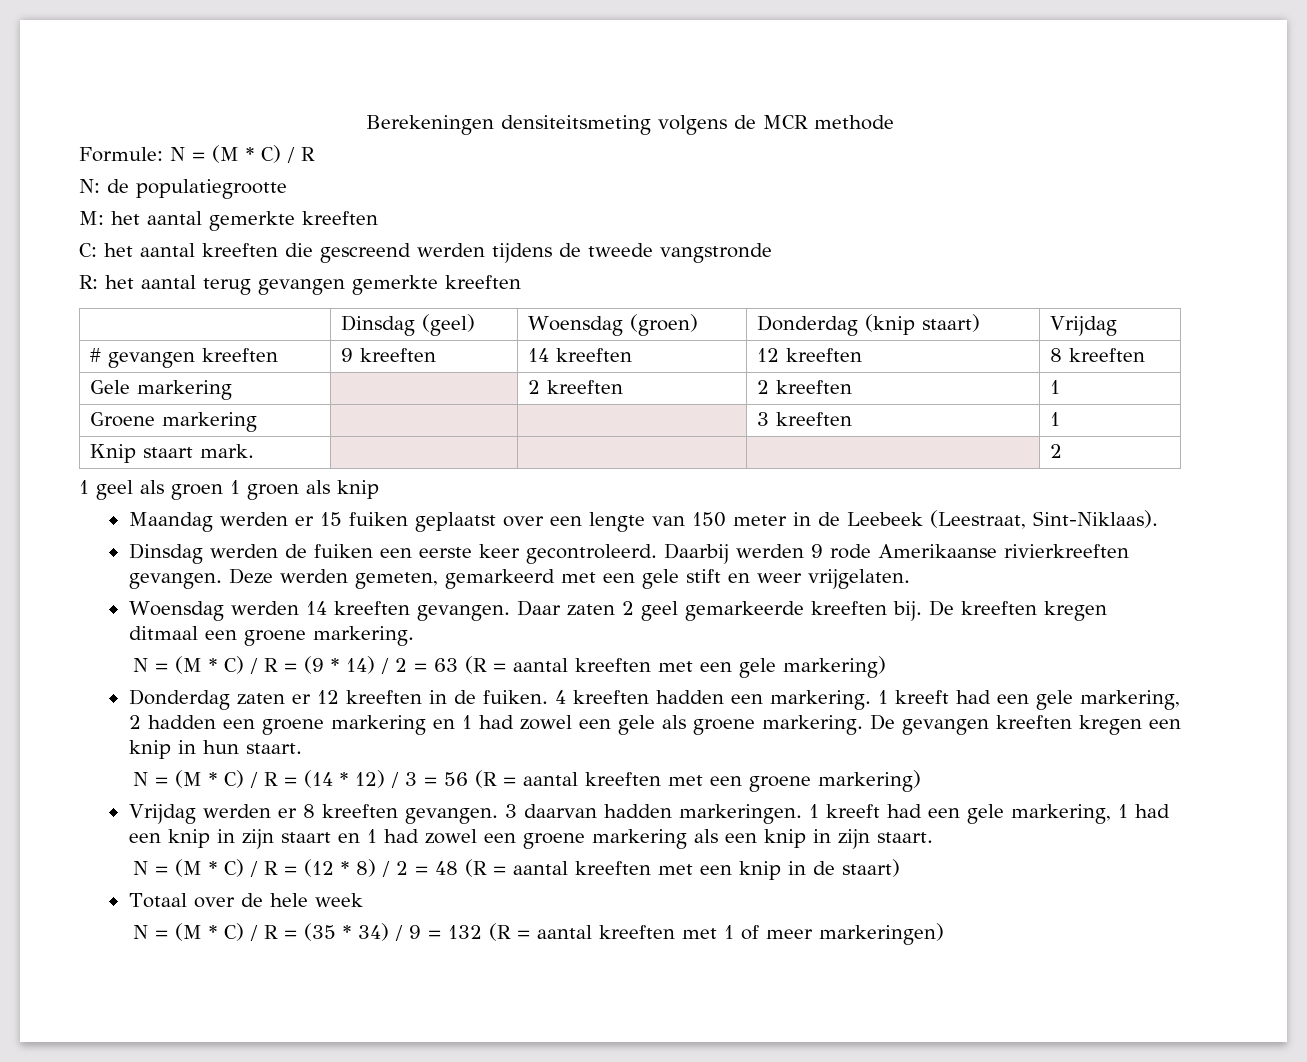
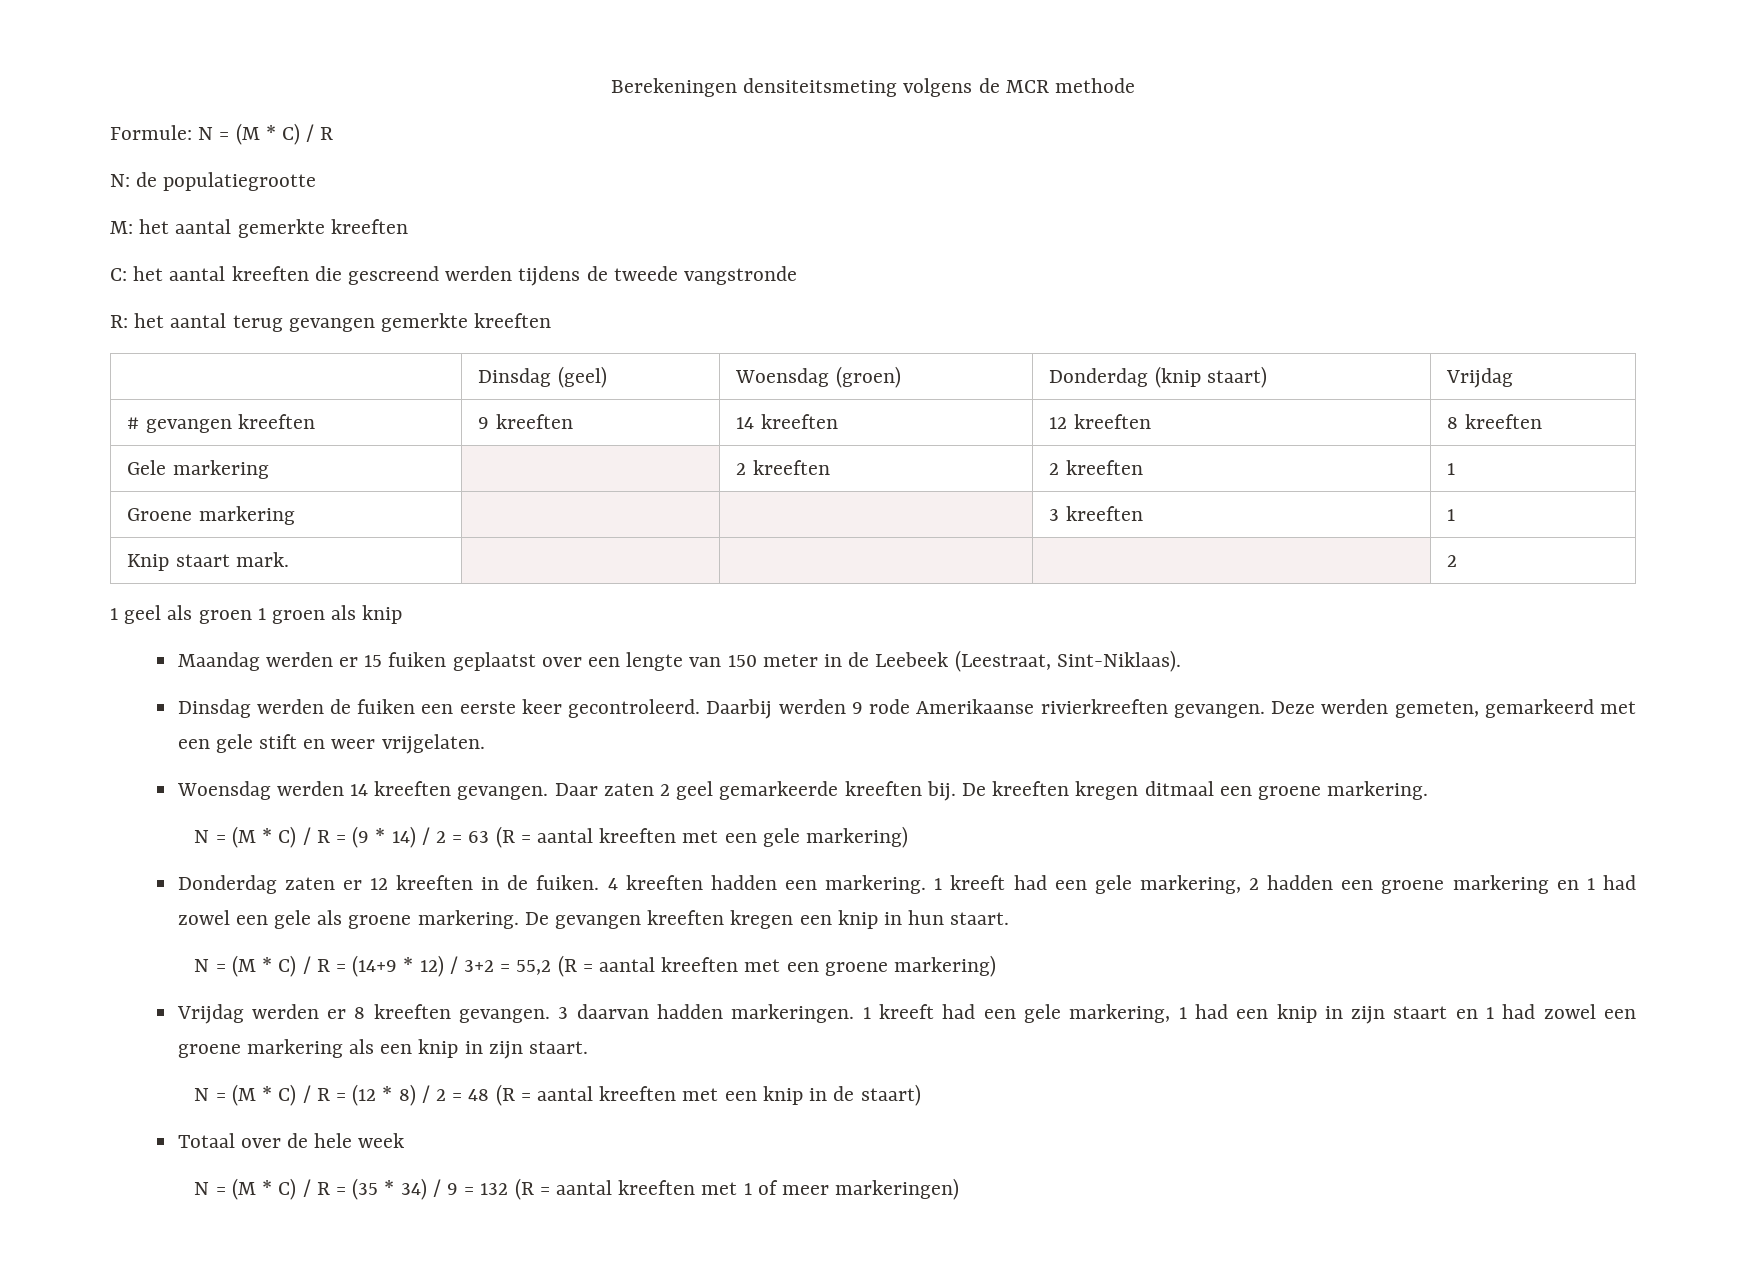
[304,770,334,788] (14 -> [352,955,398,977] (14+9
[405,772,469,786] 3 = 56 -> [463,960,552,975] 3+2 = 55,2

